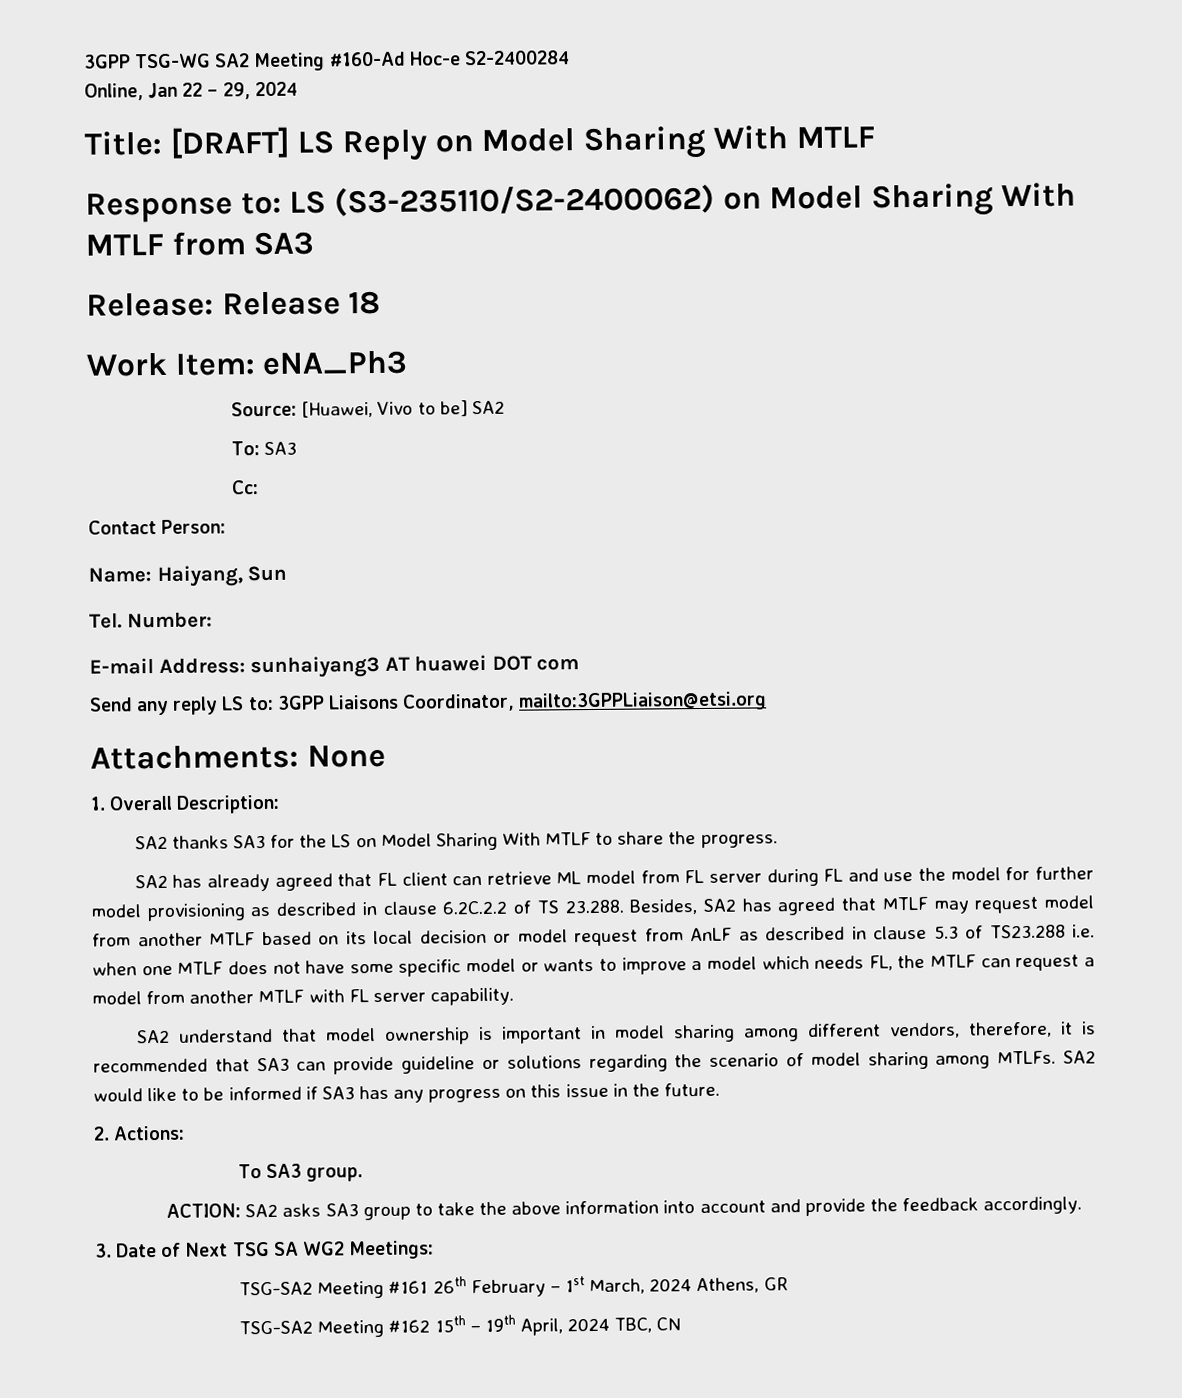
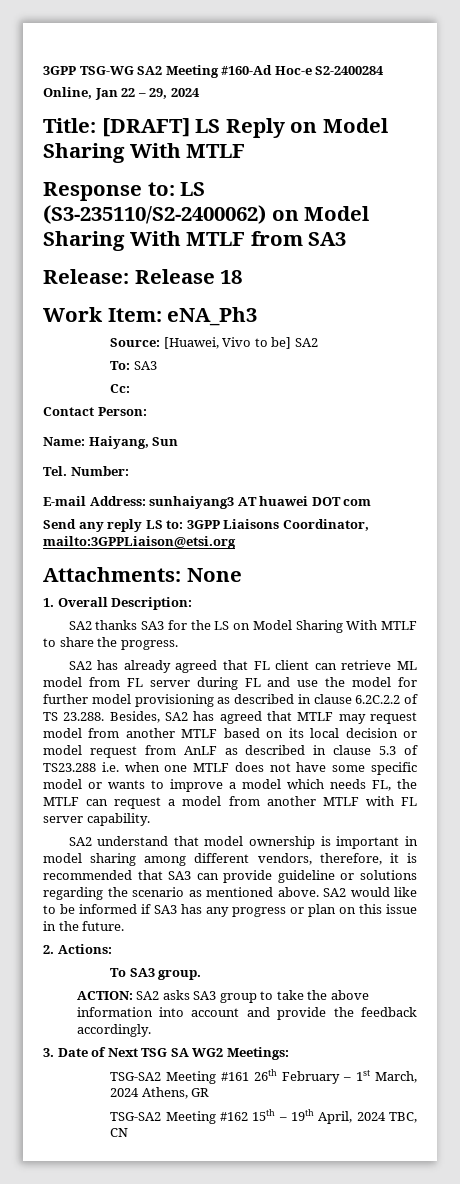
[785,1050,1057,1070] of model sharing among MTLFs. -> [188,887,319,897] as mentioned above.
(502, 1095) none -> [290,904,336,917] or plan

